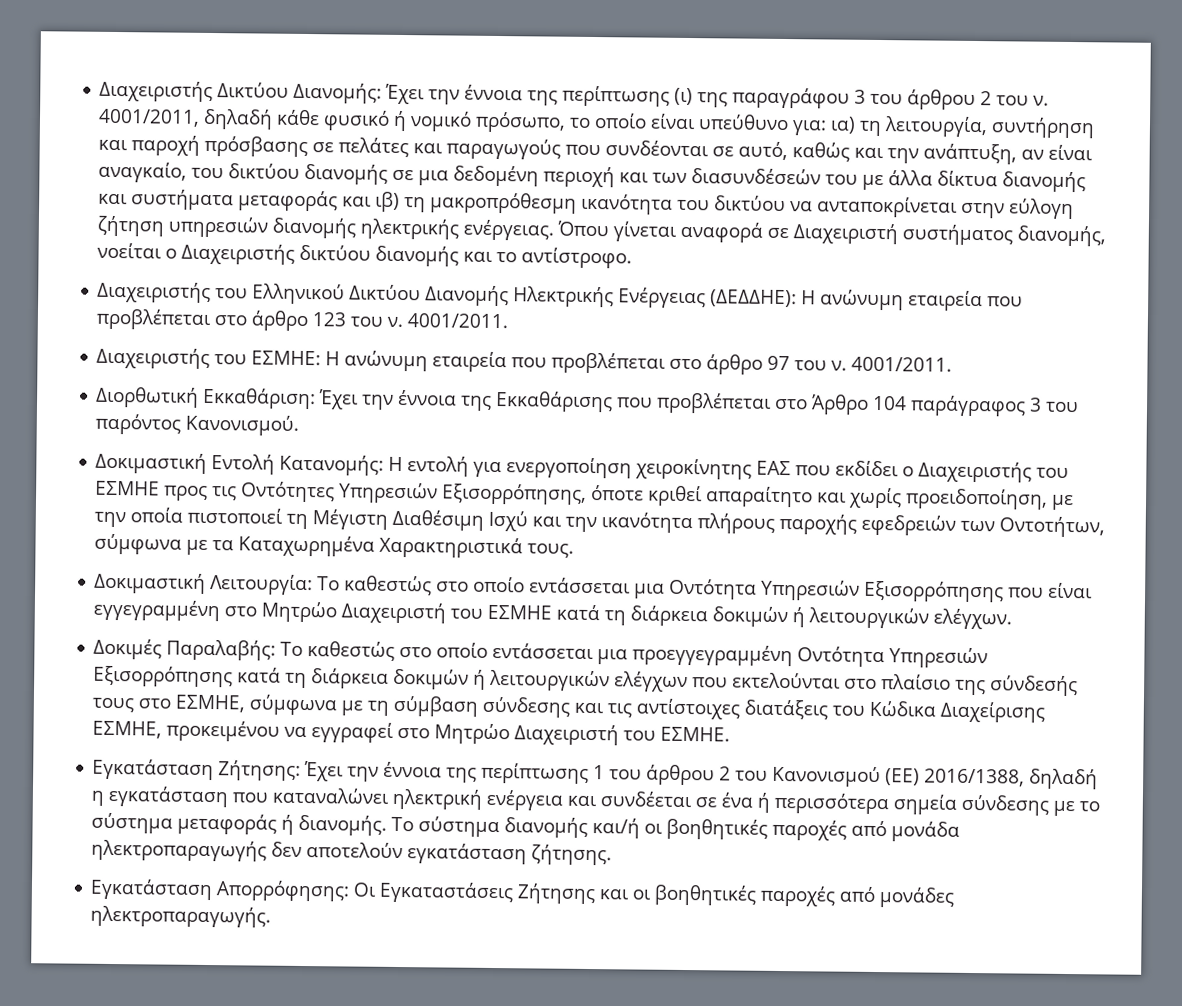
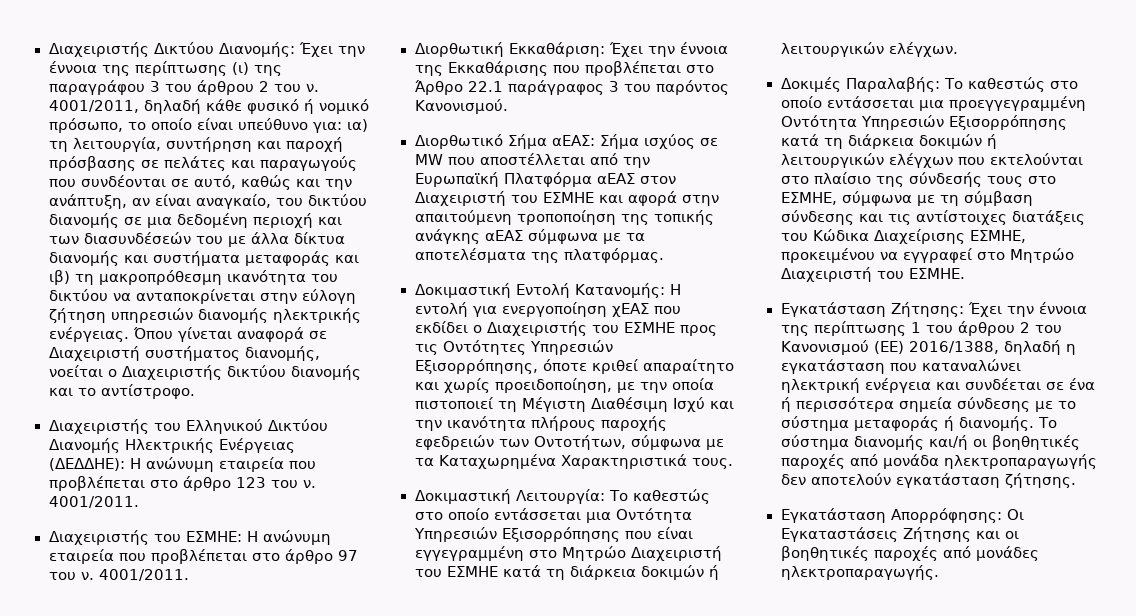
[872,395,908,411] 104 -> [467,81,503,92] 22.1
(300, 425) none -> [414,134,718,149] [414,153,650,168] [414,172,676,187] [414,191,719,206] [414,210,714,225] [414,229,645,244] [414,248,664,263] // Διορθωτικό Σήμα αΕΑΣ: Σήμα ισχύος σε MW που αποστέλλεται από την Ευρωπαϊκή Πλατφόρμα αΕΑΣ στον Διαχειριστή του ΕΣΜΗΕ και αφορά στην απαιτούμενη τροποποίηση της τοπικής ανάγκης αΕΑΣ σύμφωνα με τα αποτελέσματα της πλατφόρμας.
[635,458,792,480] χειροκίνητης ΕΑΣ -> [611,303,649,317] χΕΑΣ

